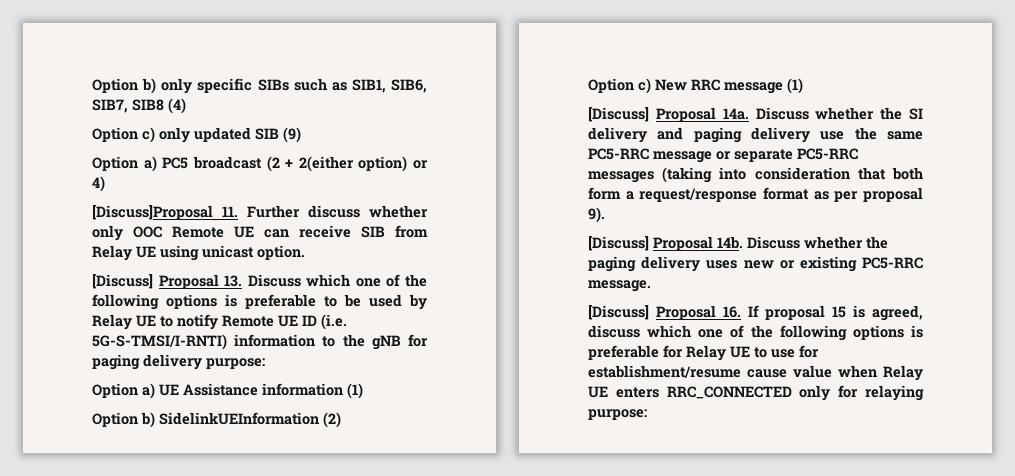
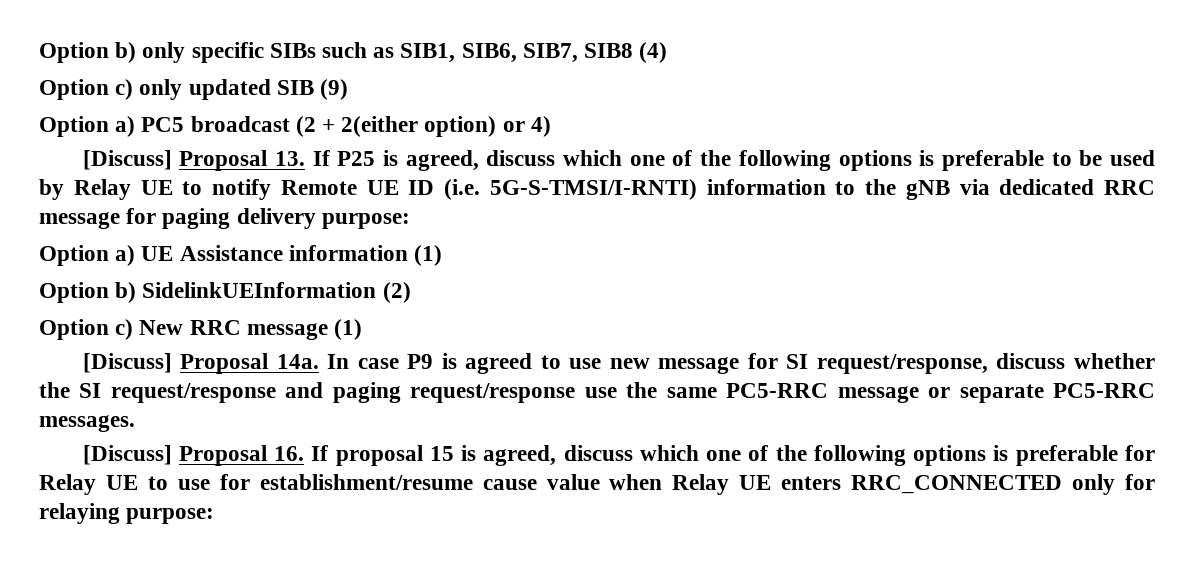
[92,205,428,220] [92,225,428,241] [92,245,305,261] [92,274,301,289] [Discuss]Proposal 11. Further discuss whether only OOC Remote UE can receive SIB from Relay UE using unicast option. // [Discuss] Proposal 13. Discuss -> [82,150,556,171] [Discuss] Proposal 13. If P25 is agreed, discuss
(401, 342) none -> [959,179,1155,195] [39,212,120,229] via dedicated RRC message
[755,107,809,120] Discuss -> [327,353,1066,374] In case P9 is agreed to use new message for SI request/response, discuss
[588,127,647,143] delivery -> [110,383,276,403] request/response
[751,127,810,143] delivery -> [410,383,576,403] request/response
[588,167,923,183] [588,187,923,202] [588,207,605,223] [588,236,888,251] [588,256,923,272] [588,280,651,292] messages (taking into consideration that both form a request/response format as per proposal 9). // [Discuss] Proposal 14b. Discuss whether the paging delivery uses new or existing PC5-RRC message. -> [39,415,135,432] messages.

